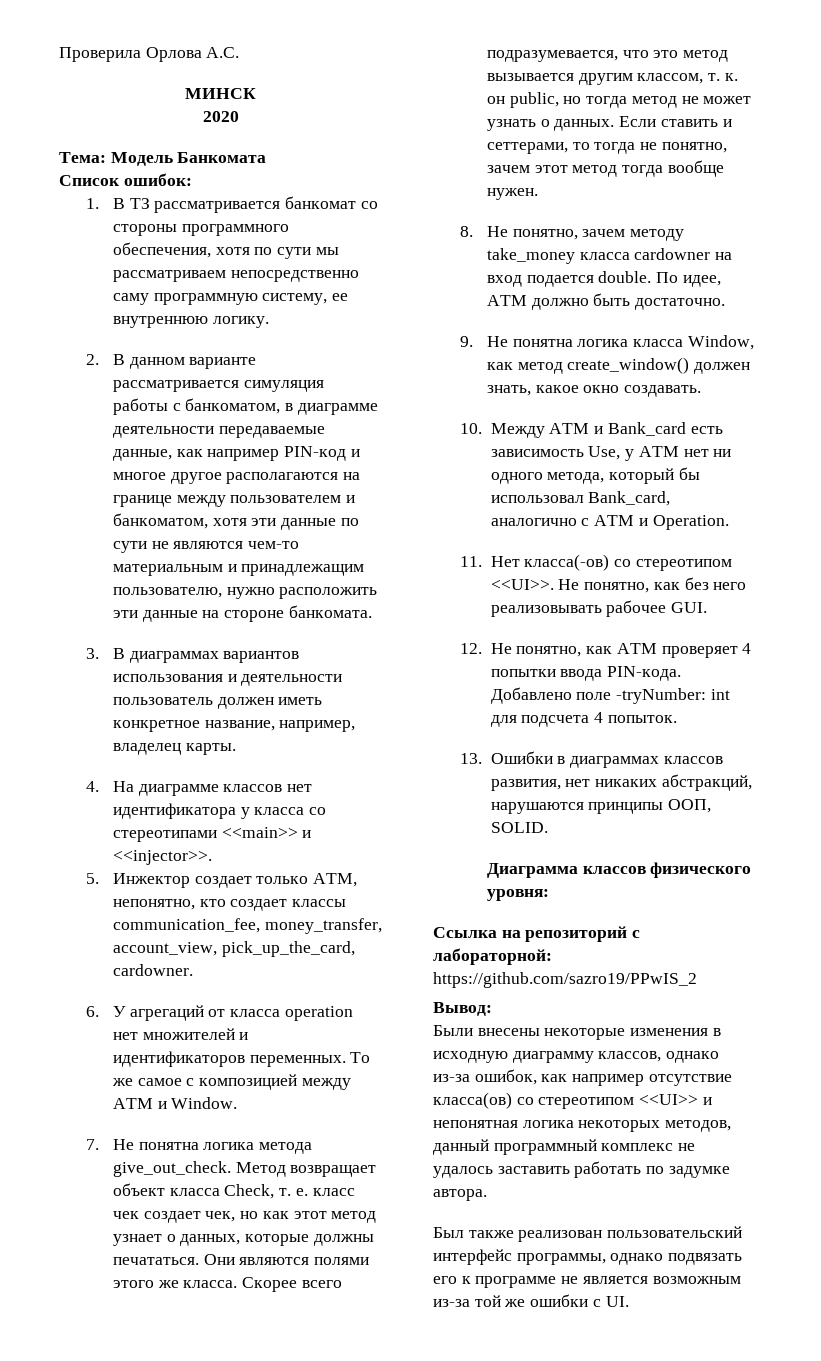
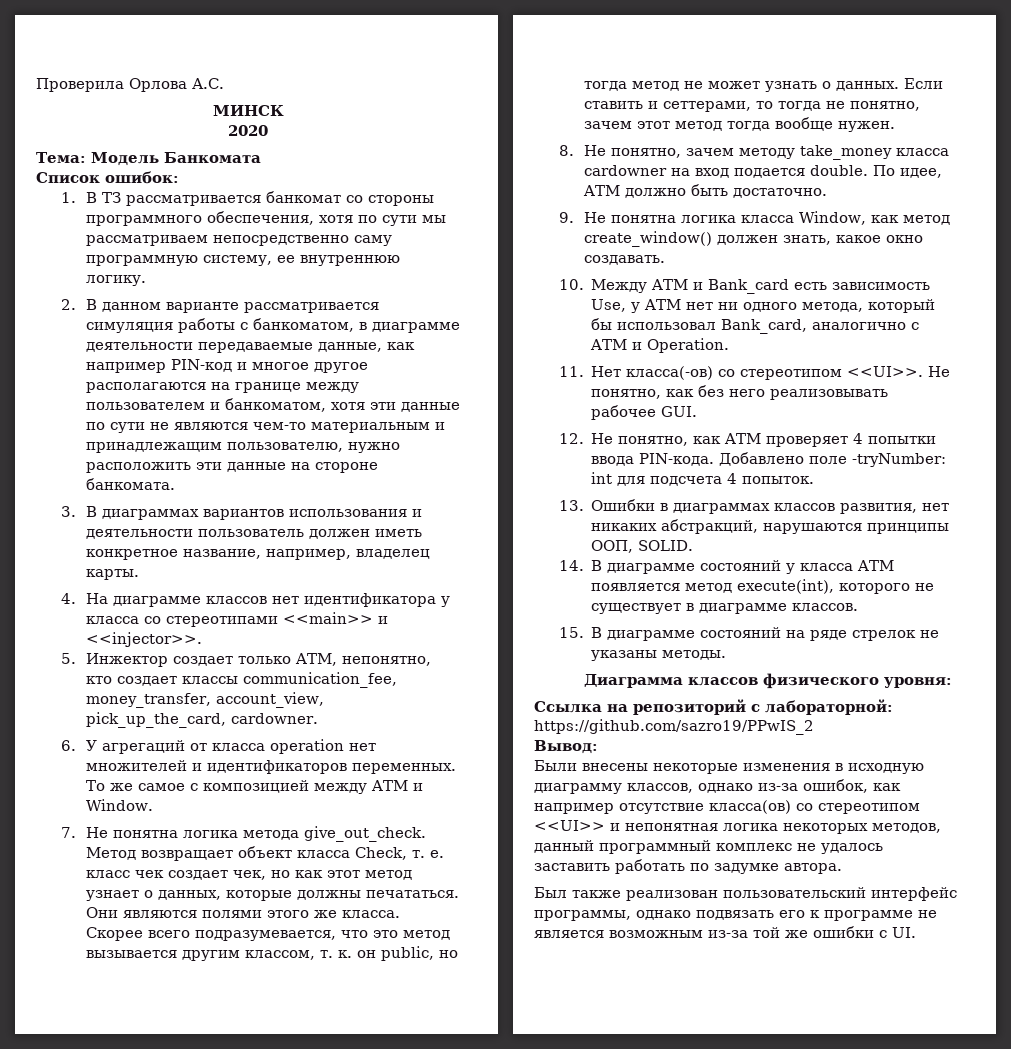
(548, 827) none -> [558,560,895,574] [591,579,935,594] [591,603,859,614] [558,627,940,641] [591,650,727,661] // 14. В диаграмме состояний у класса ATM появляется метод execute(int), которого не существует в диаграмме классов. // 15. В диаграмме состояний на ряде стрелок не указаны методы.

